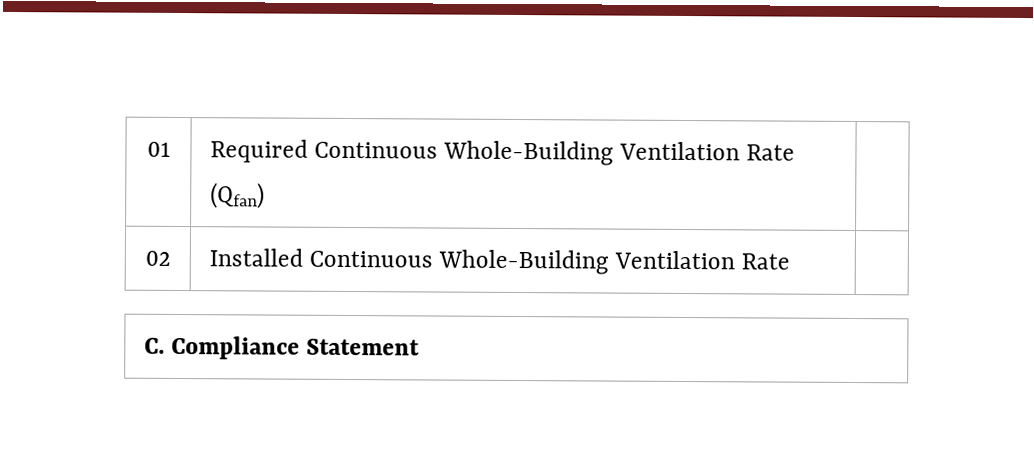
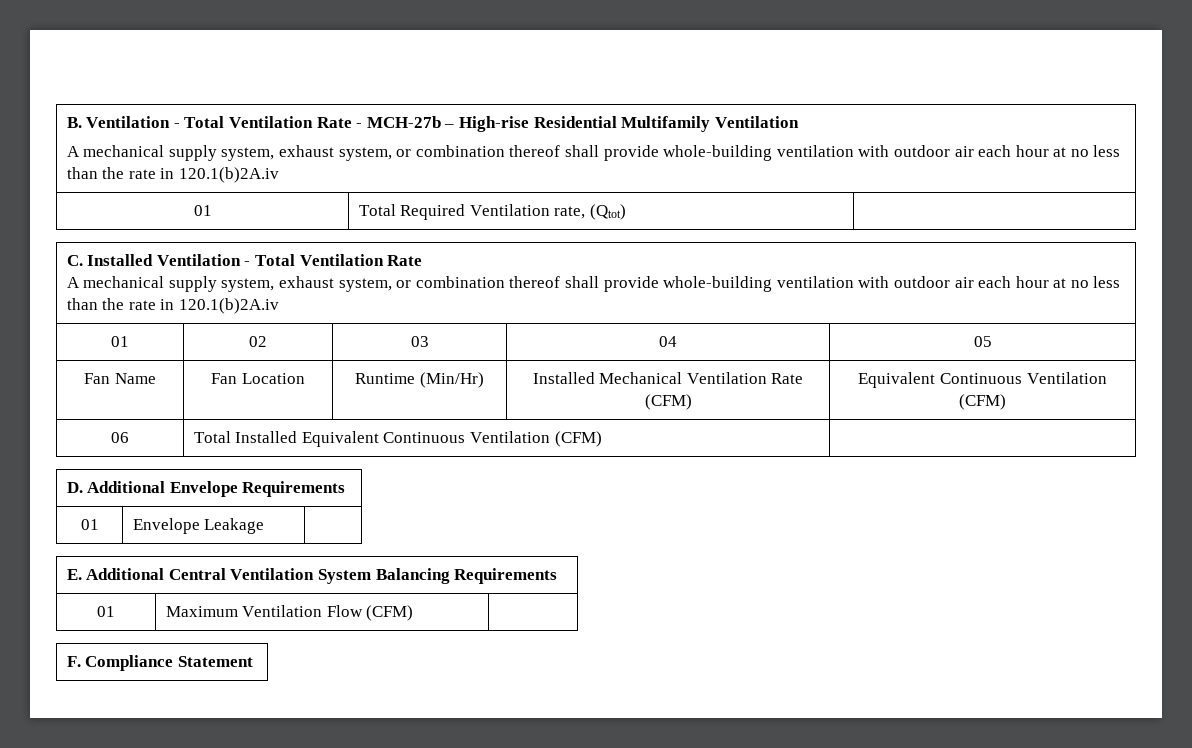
[146,141,171,157] [209,139,796,166] [209,182,265,209] [144,250,171,266] [208,248,791,275] [143,337,165,354] 01 | Required Continuous Whole-Building Ventilation Rate (Qfan) | // 02 | Installed Continuous Whole-Building Ventilation Rate | // C. -> [66,116,799,132] [66,145,1121,161] [66,167,280,183] [193,205,212,216] [358,204,627,220] [66,254,423,266] [66,276,1121,292] [66,298,280,314] [111,336,129,347] [249,336,267,347] [410,336,429,347] [658,336,677,347] [973,336,992,347] [84,373,156,384] [211,373,305,384] [355,372,484,388] [532,372,804,384] [644,394,692,410] [858,372,1107,388] [958,394,1006,410] [111,432,129,443] [193,431,602,447] [66,481,346,497] [80,519,99,530] [132,518,265,534] [66,568,558,584] [97,606,115,617] [165,605,414,621] [66,656,81,667] B. Ventilation - Total Ventilation Rate - MCH-27b – High-rise Residential Multifamily Ventilation // A mechanical supply system, exhaust system, or combination thereof shall provide whole-building ventilation with outdoor air each hour at no less than the rate in 120.1(b)2A.iv // 01 | Total Required Ventilation rate, (Qtot) | // C. Installed Ventilation - Total Ventilation Rate // A mechanical supply system, exhaust system, or combination thereof shall provide whole-building ventilation with outdoor air each hour at no less than the rate in 120.1(b)2A.iv // 01 | 02 | 03 | 04 | 05 // Fan Name | Fan Location | Runtime (Min/Hr) | Installed Mechanical Ventilation Rate (CFM) | Equivalent Continuous Ventilation (CFM) // 06 | Total Installed Equivalent Continuous Ventilation (CFM) | // D. Additional Envelope Requirements // 01 | Envelope Leakage | // E. Additional Central Ventilation System Balancing Requirements // 01 | Maximum Ventilation Flow (CFM) | // F.

